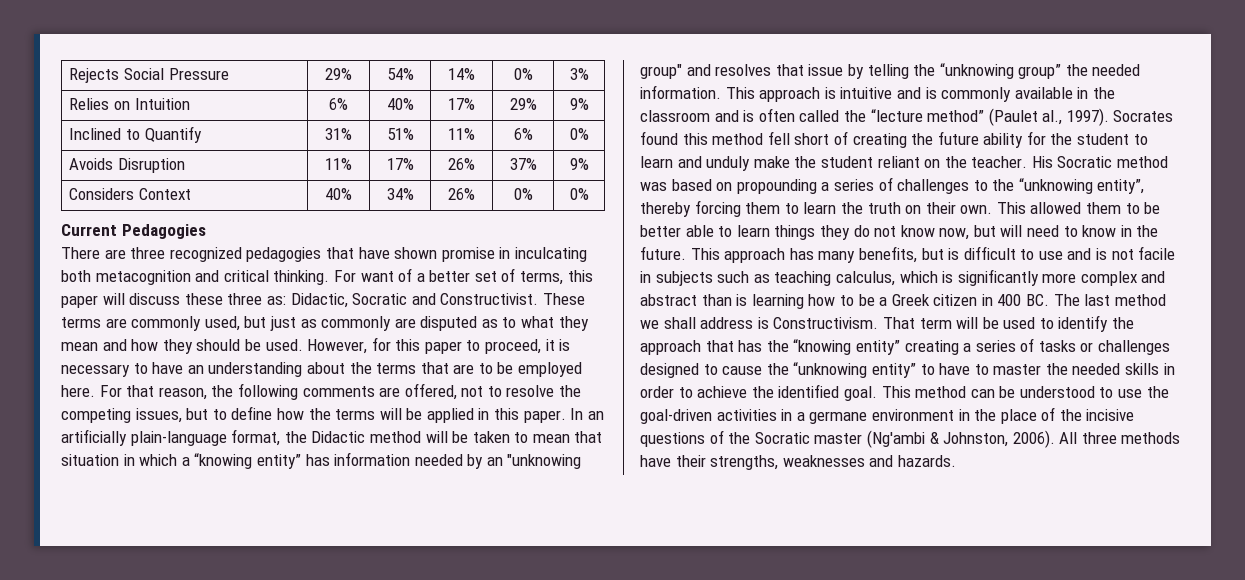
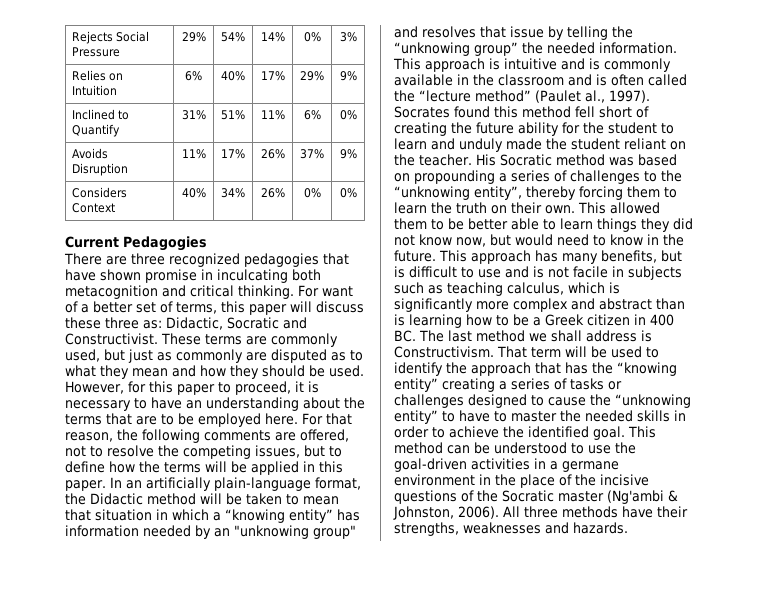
[753,156,790,168] make -> [506,138,542,150] made
[853,225,870,237] do -> [673,218,693,230] did
[1000,225,1023,237] will -> [515,234,553,246] would

